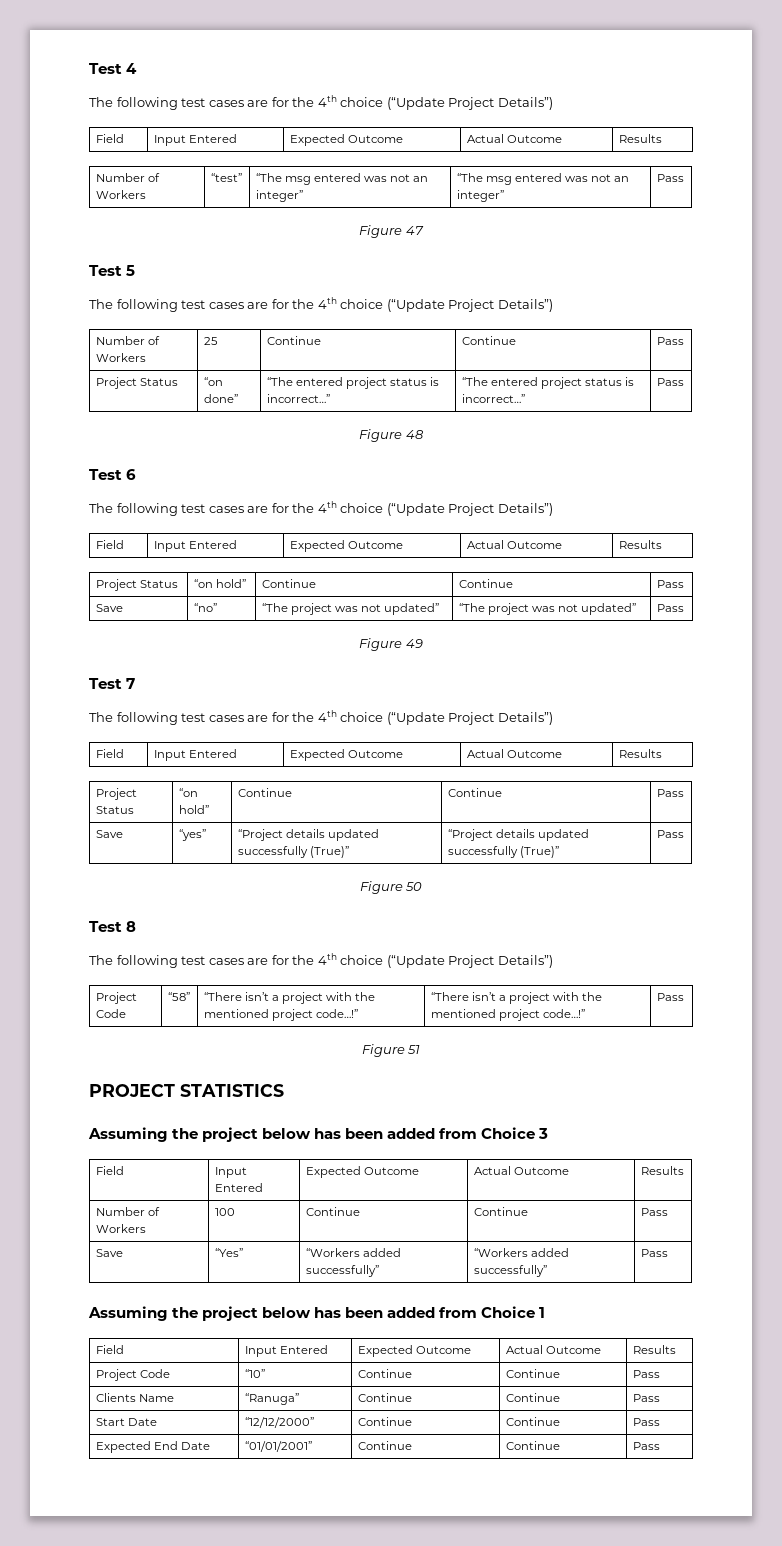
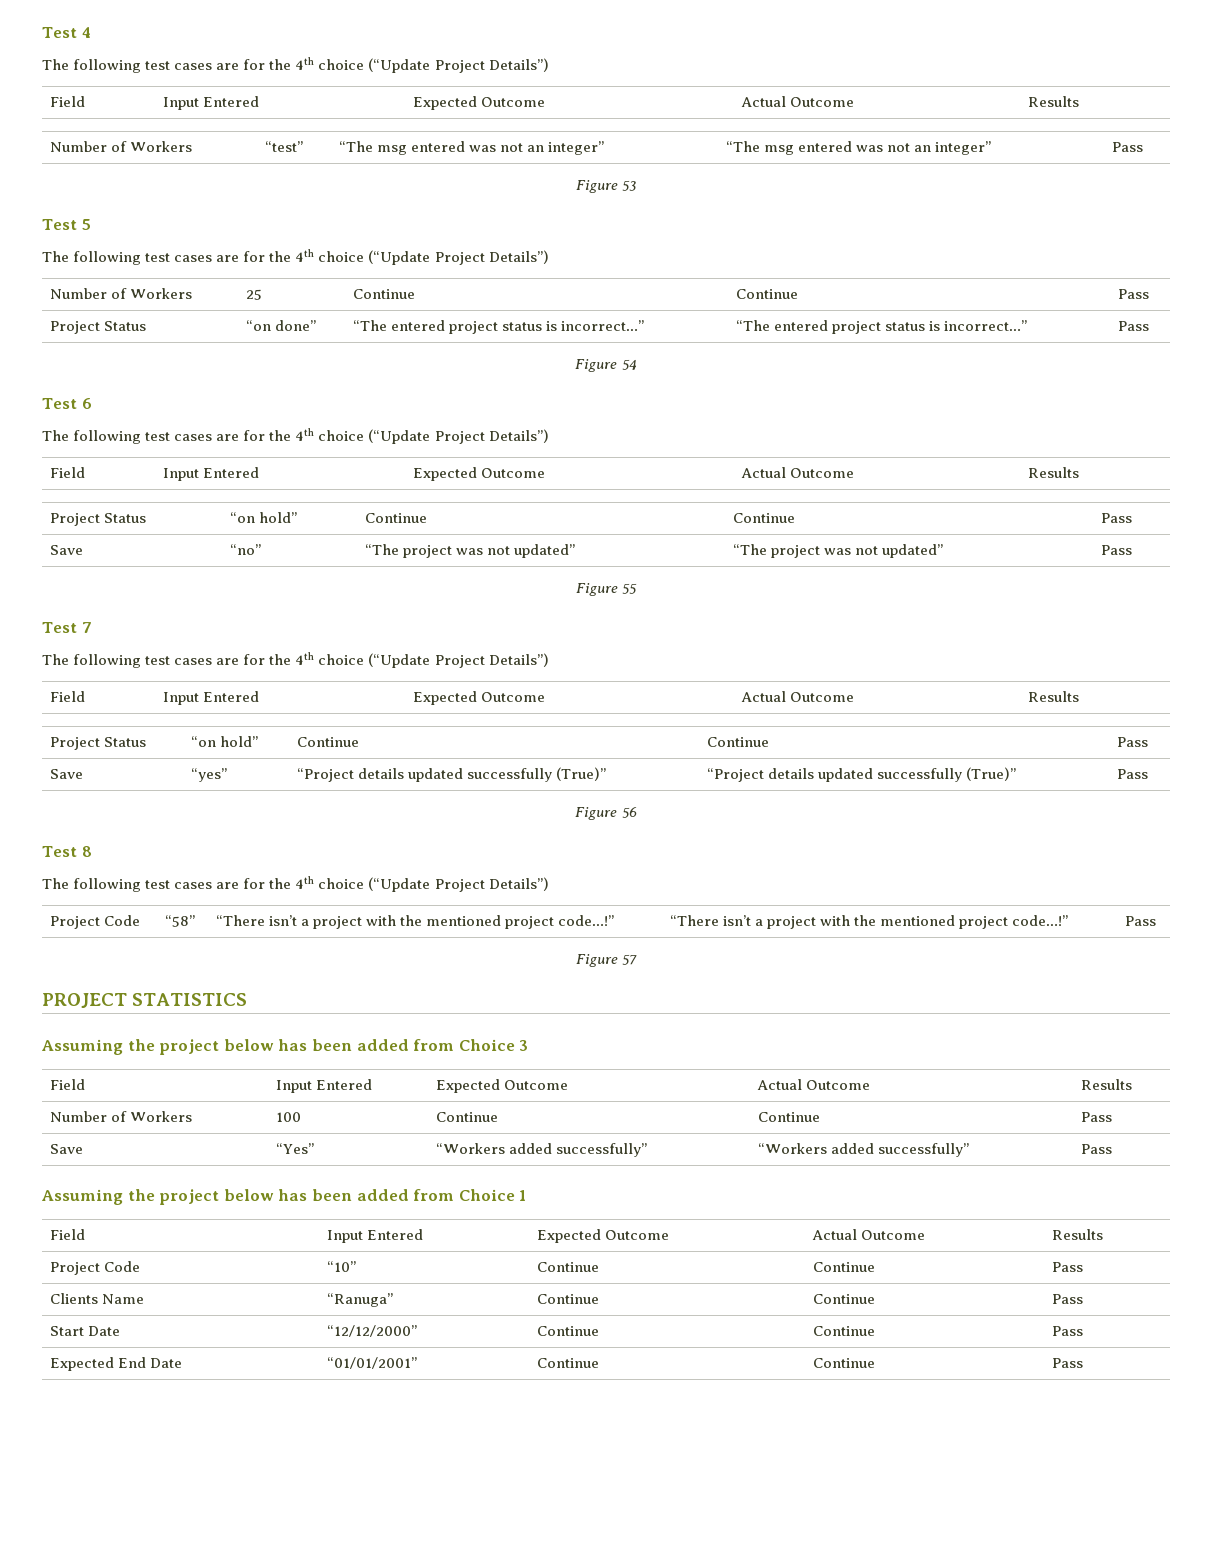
[405,226,424,235] 47 -> [622,180,637,191] 53
[405,430,424,439] 48 -> [621,359,637,370] 54
[405,639,423,648] 49 -> [622,583,638,594] 55
[405,882,423,891] 50 -> [621,807,637,818] 56
[407,1045,421,1054] 51 -> [622,954,638,965] 57

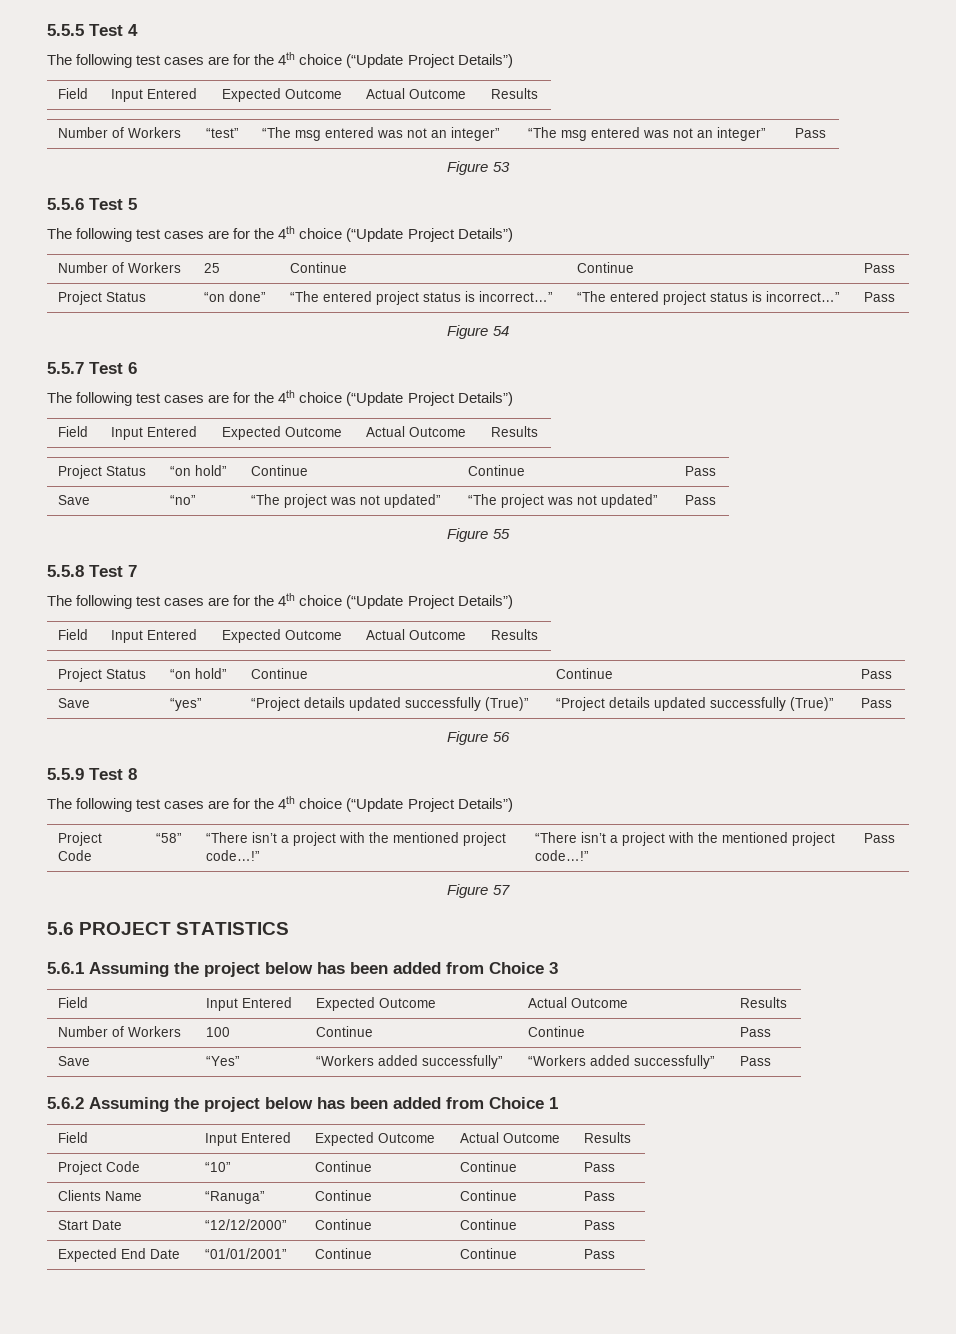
(42, 32) none -> [47,24,84,36] 5.5.5
(637, 185) none -> [47,198,84,210] 5.5.6
(637, 364) none -> [47,362,84,374] 5.5.7
(638, 588) none -> [47,565,84,577] 5.5.8
(637, 812) none -> [47,768,84,780] 5.5.9
(638, 959) none -> [47,922,74,935] 5.6
(248, 999) none -> [47,962,84,974] 5.6.1
(1112, 1149) none -> [47,1097,84,1109] 5.6.2

